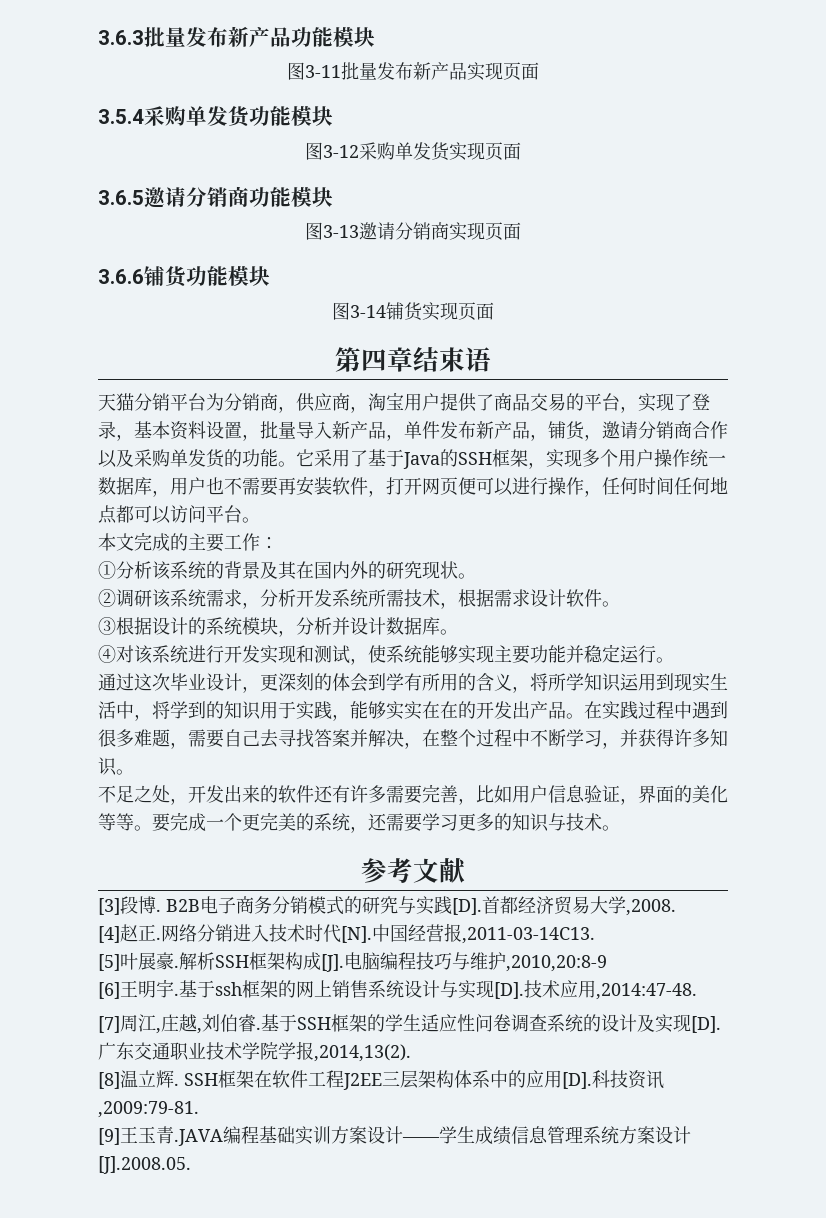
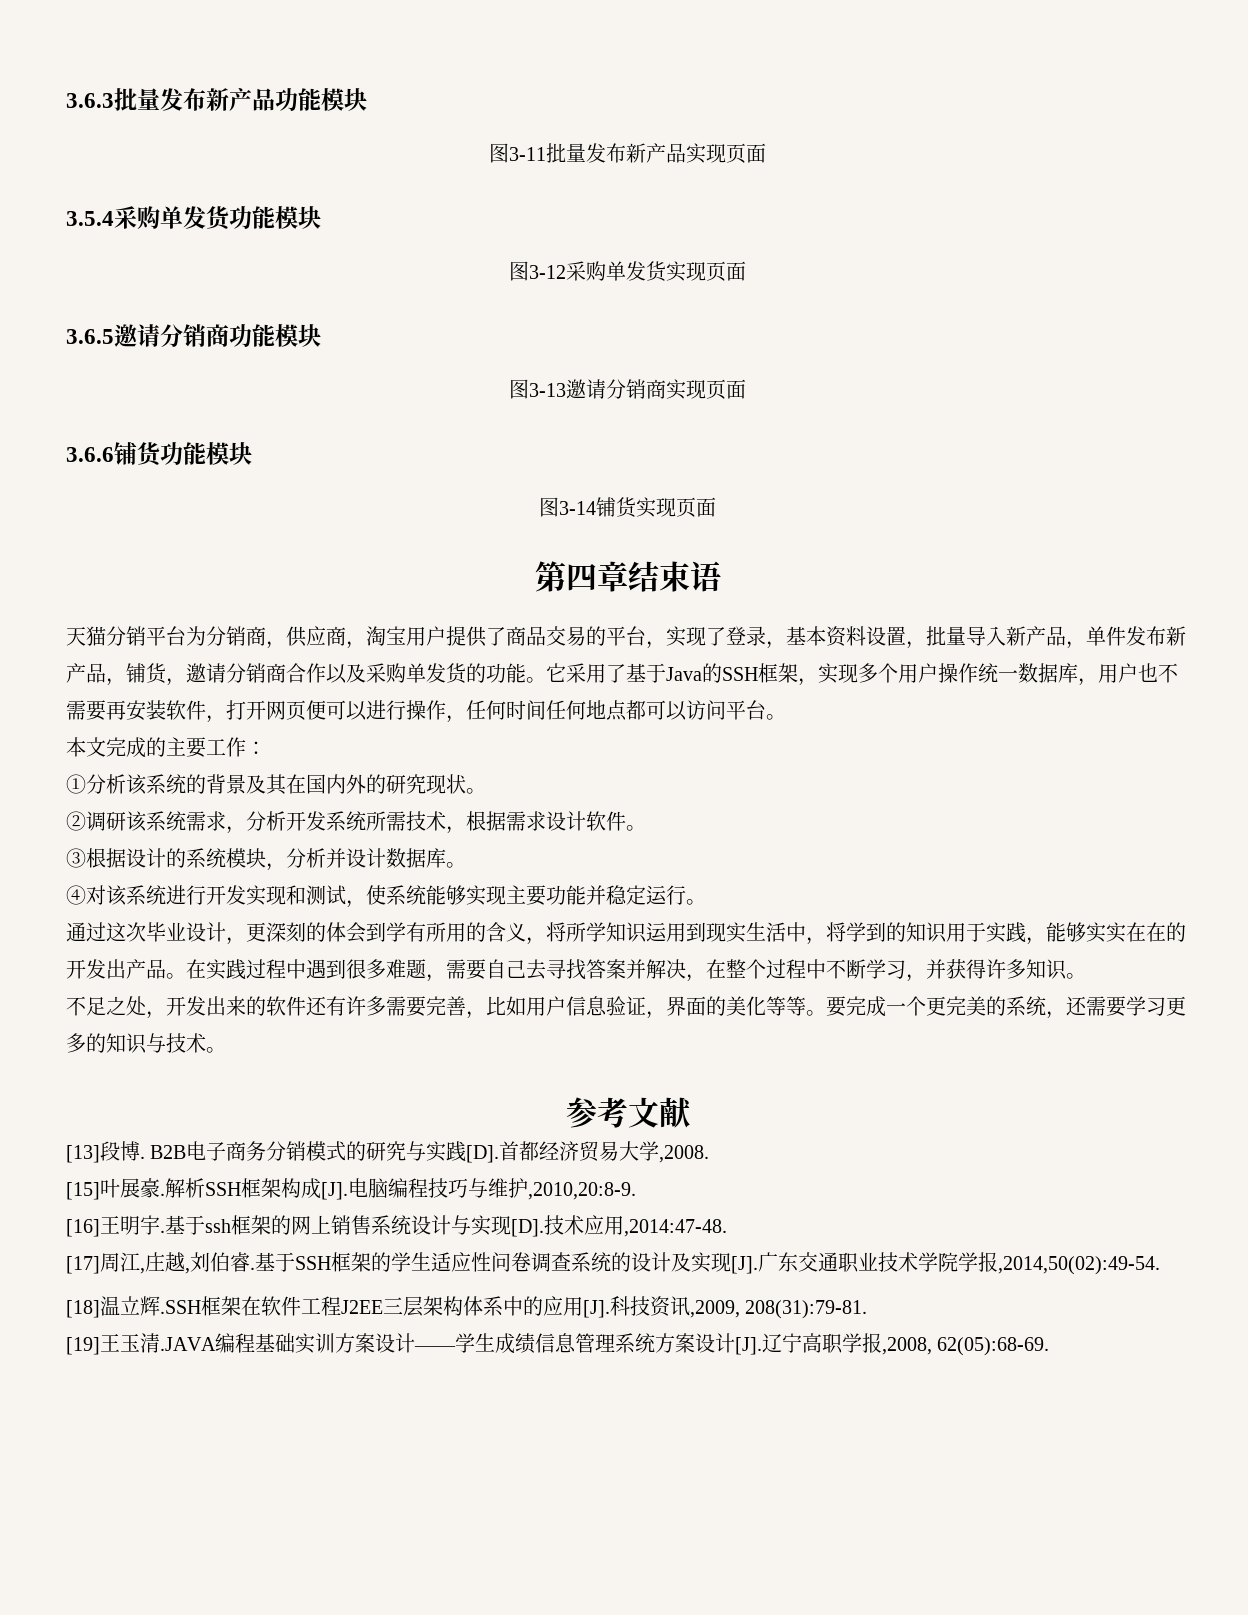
[98,898,120,915] [3] -> [66,1145,100,1163] [13]
[98,923,595,944] [98,954,120,971] [4]赵正.网络分销进入技术时代[N].中国经营报,2011-03-14C13. // [5] -> [66,1182,100,1200] [15]
[506,955,607,972] [98,982,120,999] ,2010,20:8-9 // [6] -> [528,1182,636,1200] [66,1219,100,1237] ,2010,20:8-9. // [16]
[98,1016,120,1033] [7] -> [66,1256,100,1274] [17]
[691,1016,721,1033] [D]. -> [731,1256,758,1274] [J].
[314,1044,411,1062] [98,1070,218,1089] ,2014,13(2). // [8]温立辉. SSH -> [998,1256,1160,1275] [66,1296,201,1318] ,2014,50(02):49-54. // [18]温立辉.SSH
[562,1072,592,1089] [D]. -> [583,1300,610,1318] [J].
[98,1101,199,1118] [98,1126,174,1145] ,2009:79-81. // [9]王玉青 -> [690,1300,868,1319] [66,1333,160,1355] ,2009, 208(31):79-81. // [19]王玉清
[98,1156,191,1174] [J].2008.05. -> [735,1333,1050,1356] [J].辽宁高职学报,2008, 62(05):68-69.

